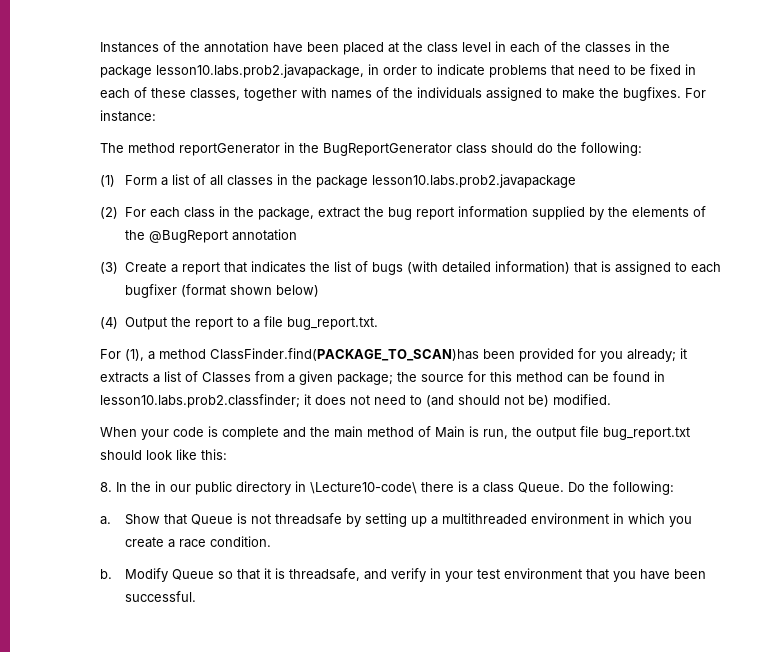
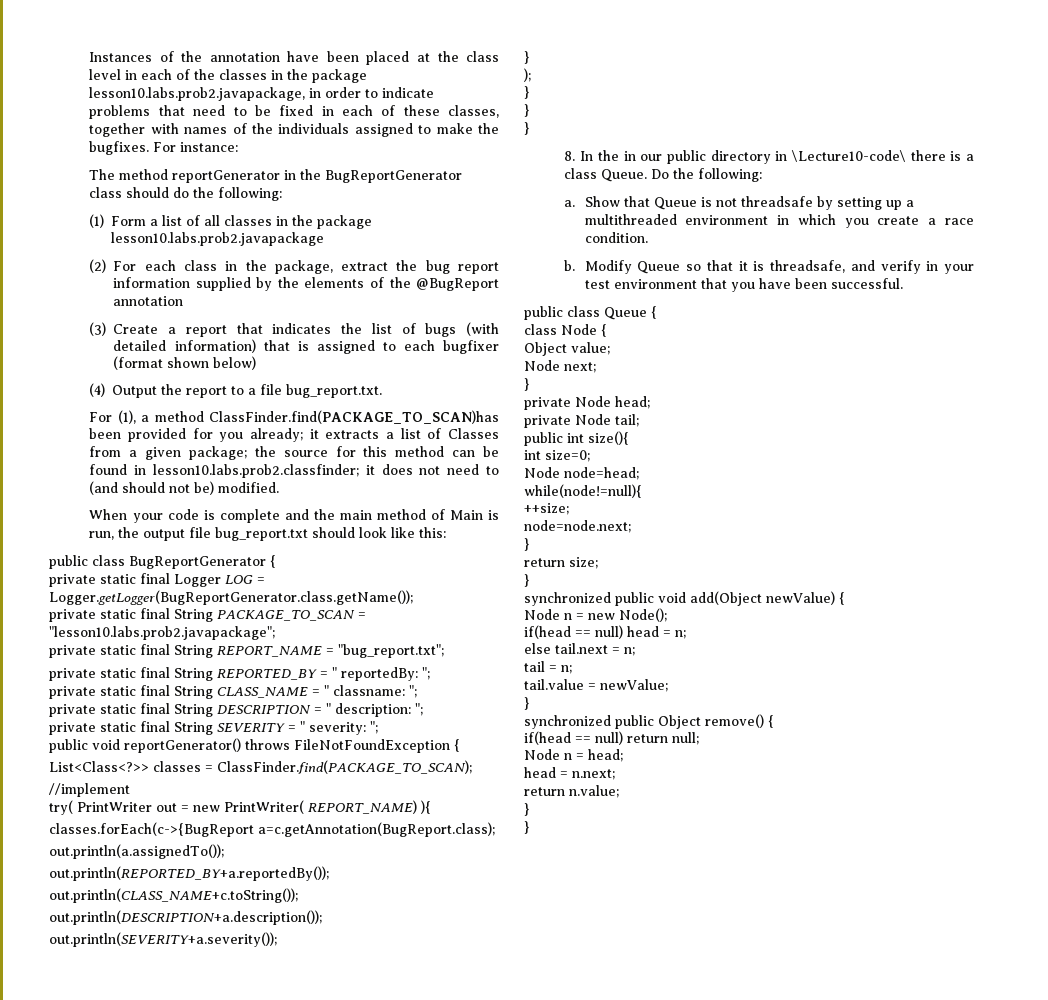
(228, 454) none -> [49,555,276,569] [49,573,265,587] [49,590,413,605] [49,608,366,622] [49,626,275,640] [49,644,444,658] [49,667,430,681] [49,685,417,699] [49,703,423,717] [49,721,378,735] [49,738,460,753] [49,760,472,774] [49,783,130,797] [49,800,431,815] [49,822,495,837] [49,844,224,859] [49,866,329,881] [49,888,298,903] [49,910,322,925] [49,932,277,947] [524,51,529,64] [524,68,531,82] [524,86,529,99] [524,104,529,117] [524,122,529,135] // public class BugReportGenerator { // private static final Logger LOG = Logger.getLogger(BugReportGenerator.class.getName()); // private static final String PACKAGE_TO_SCAN = "lesson10.labs.prob2.javapackage"; // private static final String REPORT_NAME = "bug_report.txt"; // private static final String REPORTED_BY = " reportedBy: "; // private static final String CLASS_NAME = " classname: "; // private static final String DESCRIPTION = " description: "; // private static final String SEVERITY = " severity: "; // public void reportGenerator() throws FileNotFoundException { // List<Class<?>> classes = ClassFinder.find(PACKAGE_TO_SCAN); // //implement // try( PrintWriter out = new PrintWriter( REPORT_NAME) ){ // classes.forEach(c->{BugReport a=c.getAnnotation(BugReport.class); // out.println(a.assignedTo()); // out.println(REPORTED_BY+a.reportedBy()); // out.println(CLASS_NAME+c.toString()); // out.println(DESCRIPTION+a.description()); // out.println(SEVERITY+a.severity()); // } // ); // } // } // }
(196, 596) none -> [524,306,657,320] [524,324,607,337] [524,342,610,356] [524,360,596,373] [524,378,529,391] [524,396,650,410] [524,414,639,428] [524,431,629,446] [524,450,590,462] [524,467,639,480] [524,484,642,498] [524,503,569,515] [524,520,631,533] [524,538,529,551] [524,557,598,569] [524,574,529,587] [524,591,845,606] [524,608,667,622] [524,625,686,639] [524,643,635,656] [524,661,572,674] [524,679,668,692] [524,697,529,710] [524,714,774,729] [524,731,699,745] [524,749,623,762] [524,767,615,780] [524,785,619,798] [524,803,529,816] [524,821,529,834] // public class Queue { // class Node { // Object value; // Node next; // } // private Node head; // private Node tail; // public int size(){ // int size=0; // Node node=head; // while(node!=null){ // ++size; // node=node.next; // } // return size; // } // synchronized public void add(Object newValue) { // Node n = new Node(); // if(head == null) head = n; // else tail.next = n; // tail = n; // tail.value = newValue; // } // synchronized public Object remove() { // if(head == null) return null; // Node n = head; // head = n.next; // return n.value; // } // }

